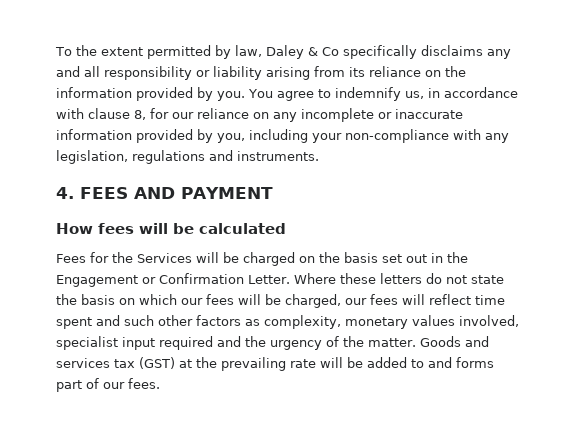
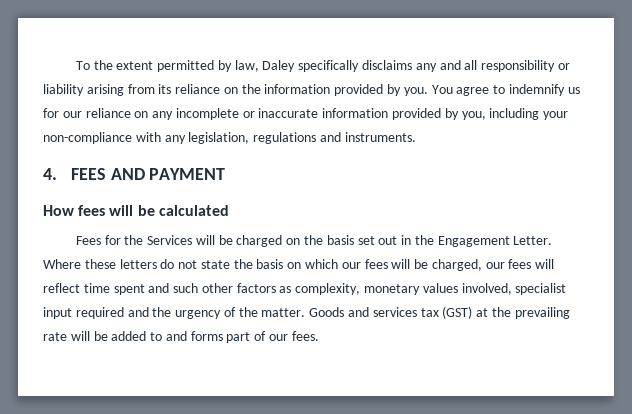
[307,47,339,56] & Co -> (296, 66) none
[404,87,518,99] [56,108,146,120] us, in accordance with clause 8, -> [567,87,580,94] us
[142,273,244,284] or Confirmation -> (510, 241) none

